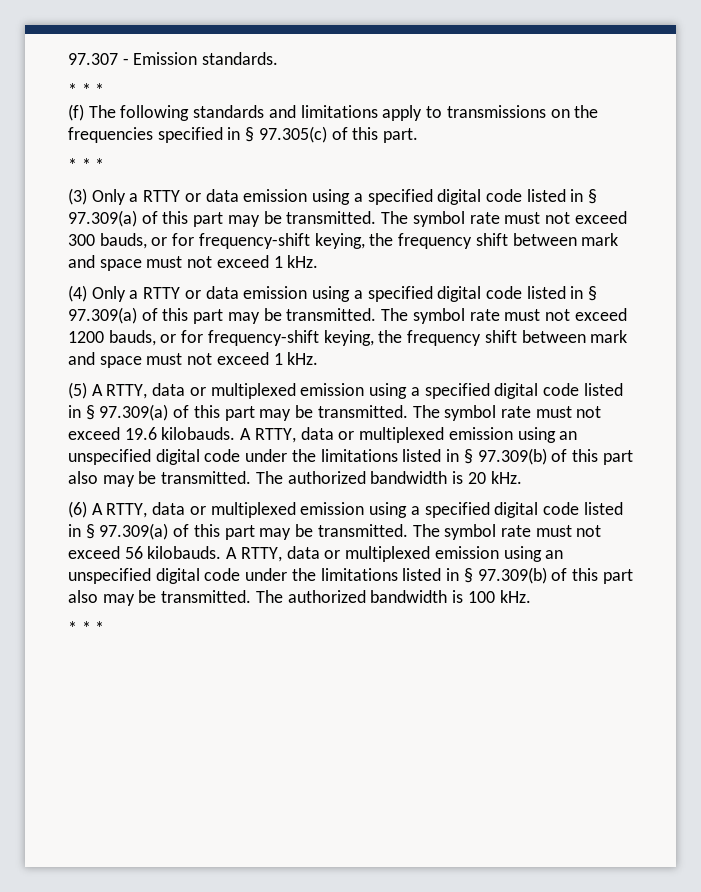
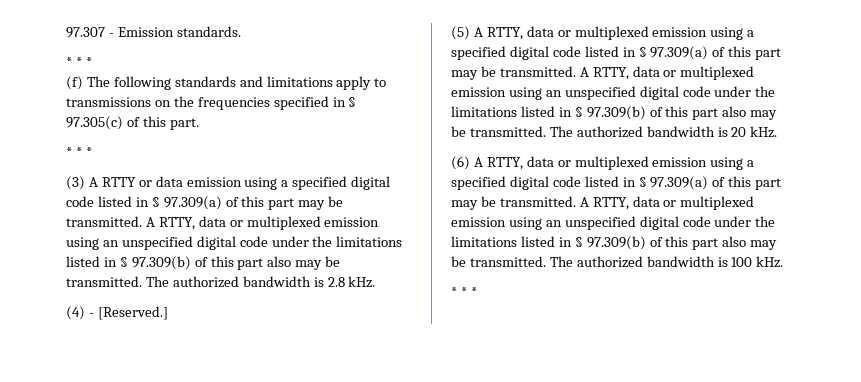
[91,189,139,205] Only a -> [88,177,98,187] A
[381,211,627,227] [68,233,619,249] [68,255,319,271] [68,285,598,302] [68,307,627,324] [68,330,628,346] [68,352,319,368] The symbol rate must not exceed 300 bauds, or for frequency-shift keying, the frequency shift between mark and space must not exceed 1 kHz. // (4) Only a RTTY or data emission using a specified digital code listed in § 97.309(a) of this part may be transmitted. The symbol rate must not exceed 1200 bauds, or for frequency-shift keying, the frequency shift between mark and space must not exceed 1 kHz. -> [145,216,380,230] [66,236,403,250] [66,256,341,270] [66,276,376,288] [66,306,168,320] A RTTY, data or multiplexed emission using an unspecified digital code under the limitations listed in § 97.309(b) of this part also may be transmitted. The authorized bandwidth is 2.8 kHz. // (4) - [Reserved.]
[412,405,602,421] [68,427,236,440] The symbol rate must not exceed 19.6 kilobauds. -> (576, 71) none
[412,524,602,540] [68,546,222,559] The symbol rate must not exceed 56 kilobauds. -> (576, 201) none

